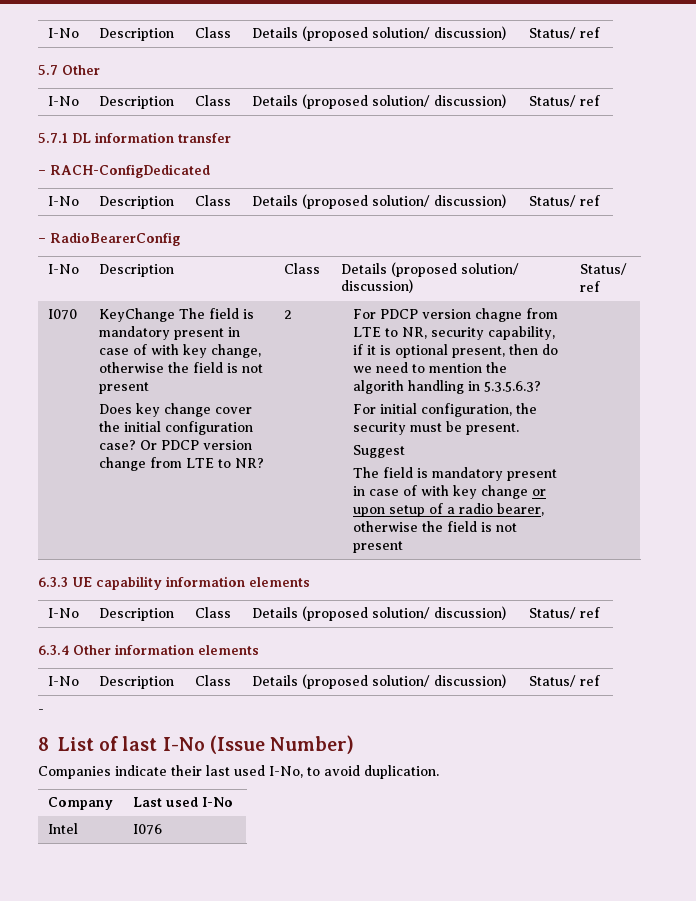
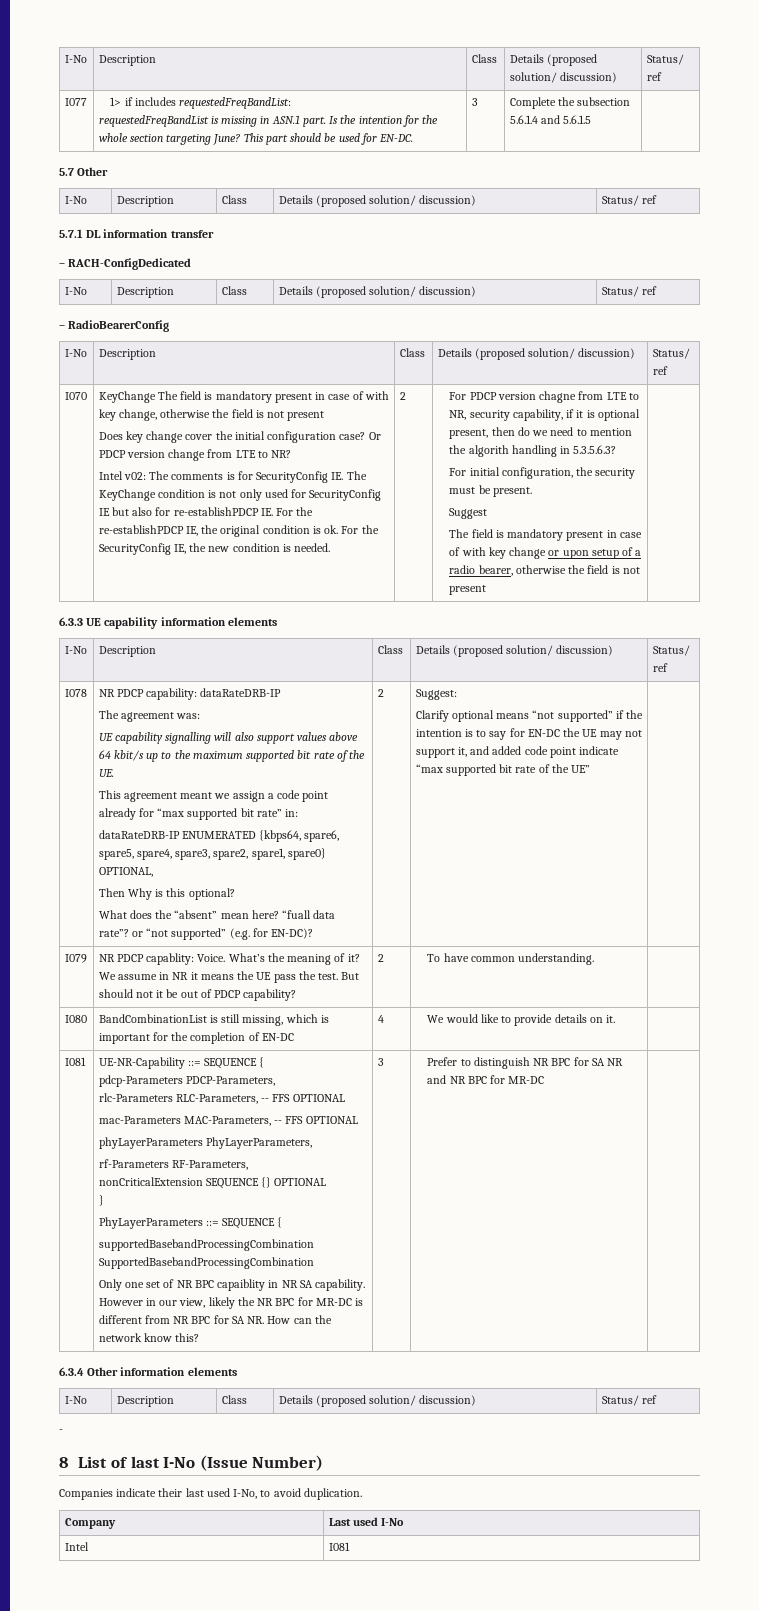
[47,28,79,38] [98,28,174,41] [194,27,231,38] [251,26,506,41] [528,27,600,39] I-No | Description | Class | Details (proposed solution/ discussion) | Status/ ref -> [64,55,87,63] [98,55,156,66] [471,54,497,63] [509,54,597,66] [509,72,617,83] [646,54,684,65] [646,72,662,81] [64,98,87,106] [110,97,292,109] [98,115,439,127] [98,133,414,145] [471,98,478,106] [509,97,631,109] [509,115,592,124] I-No | Description | Class | Details (proposed solution/ discussion) | Status/ ref // I077 | 1> if includes requestedFreqBandList: // requestedFreqBandList is missing in ASN.1 part. Is the intention for the whole section targeting June? This part should be used for EN-DC. | 3 | Complete the subsection 5.6.1.4 and 5.6.1.5 |
(264, 463) none -> [98,471,367,483] [98,489,382,501] [98,507,314,516] [98,525,379,537] [98,543,331,555] // Intel v02: The comments is for SecurityConfig IE. The KeyChange condition is not only used for SecurityConfig IE but also for re-establishPDCP IE. For the re-establishPDCP IE, the original condition is ok. For the SecurityConfig IE, the new condition is needed.
(600, 612) none -> [64,689,87,697] [98,688,282,700] [98,710,201,722] [98,732,359,744] [98,750,366,762] [98,769,114,777] [98,790,329,802] [98,808,299,820] [98,830,340,842] [98,848,326,860] [98,867,153,877] [98,888,235,900] [98,910,336,919] [98,928,314,940] [377,689,384,697] [415,689,457,700] [415,710,644,722] [415,728,642,740] [415,746,620,758] [415,764,591,776] [64,954,87,963] [98,953,360,965] [98,971,360,983] [98,989,297,1001] [377,954,384,962] [427,953,595,965] [64,1015,87,1023] [98,1014,329,1026] [98,1032,294,1044] [377,1015,384,1023] [427,1014,615,1026] [64,1057,86,1066] [98,1057,265,1069] [98,1075,275,1087] [98,1093,345,1104] [98,1116,358,1126] [98,1137,312,1149] [98,1159,248,1170] [98,1177,327,1189] [98,1195,104,1206] [98,1217,283,1229] [98,1239,314,1251] [98,1257,314,1269] [98,1279,366,1291] [98,1297,364,1309] [98,1315,332,1324] [98,1333,200,1342] [377,1058,384,1066] [427,1057,623,1069] [427,1075,545,1084] // I078 | NR PDCP capability: dataRateDRB-IP // The agreement was: // UE capability signalling will also support values above 64 kbit/s up to the maximum supported bit rate of the UE. // This agreement meant we assign a code point already for “max supported bit rate” in: // dataRateDRB-IP ENUMERATED {kbps64, spare6, spare5, spare4, spare3, spare2, spare1, spare0} OPTIONAL, // Then Why is this optional? // What does the “absent” mean here? “fuall data rate”? or “not supported” (e.g. for EN-DC)? | 2 | Suggest: // Clarify optional means “not supported” if the intention is to say for EN-DC the UE may not support it, and added code point indicate “max supported bit rate of the UE” | // I079 | NR PDCP capablity: Voice. What’s the meaning of it? We assume in NR it means the UE pass the test. But should not it be out of PDCP capability? | 2 | To have common understanding. | // I080 | BandCombinationList is still missing, which is important for the completion of EN-DC | 4 | We would like to provide details on it. | // I081 | UE-NR-Capability ::= SEQUENCE { // pdcp-Parameters PDCP-Parameters, // rlc-Parameters RLC-Parameters, -- FFS OPTIONAL // mac-Parameters MAC-Parameters, -- FFS OPTIONAL // phyLayerParameters PhyLayerParameters, // rf-Parameters RF-Parameters, // nonCriticalExtension SEQUENCE {} OPTIONAL // } // PhyLayerParameters ::= SEQUENCE { // supportedBasebandProcessingCombination SupportedBasebandProcessingCombination // Only one set of NR BPC capaiblity in NR SA capability. However in our view, likely the NR BPC for MR-DC is different from NR BPC for SA NR. How can the network know this? | 3 | Prefer to distinguish NR BPC for SA NR and NR BPC for MR-DC |
[132,824,162,835] I076 -> [328,1542,350,1551] I081

